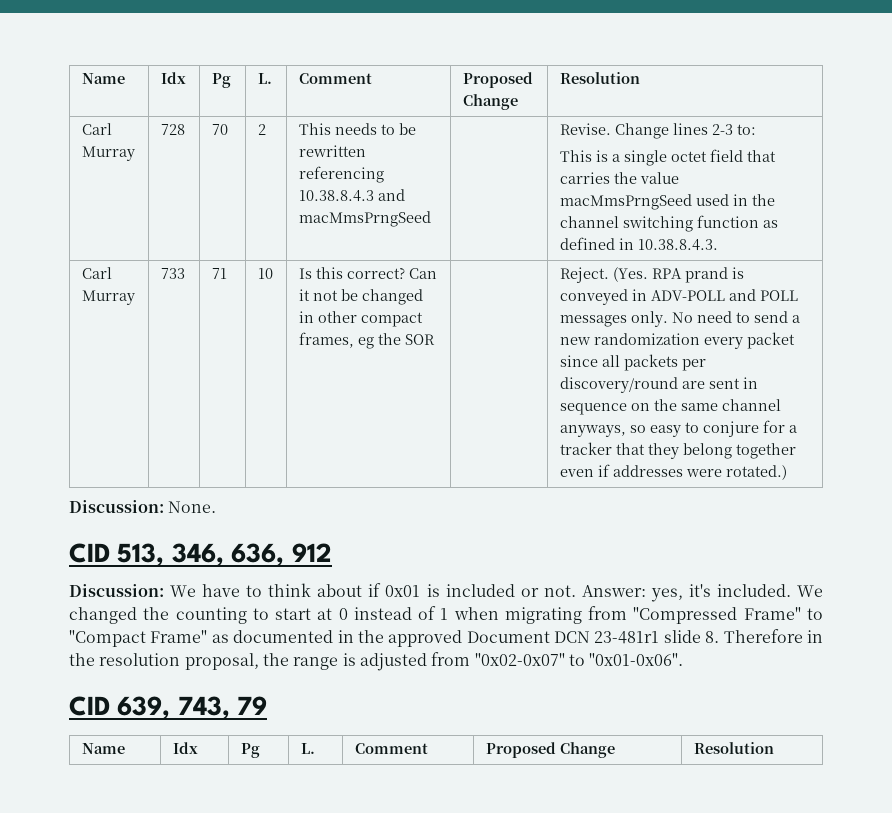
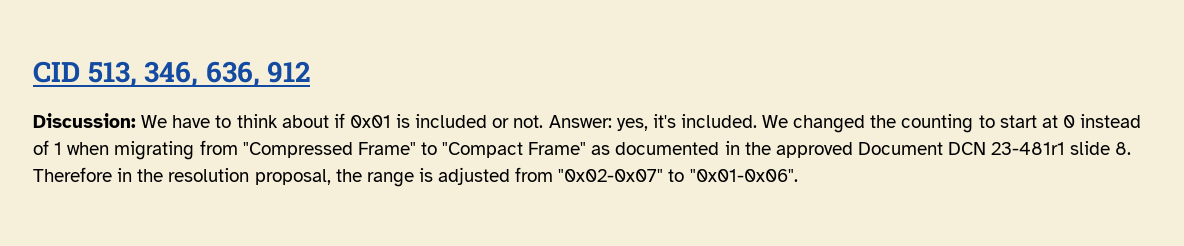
[81,73,125,84] [160,72,186,84] [211,73,231,88] [257,73,272,84] [298,73,372,84] [462,72,533,88] [462,94,518,110] [559,72,640,84] [81,123,112,135] [81,146,135,161] [160,124,185,135] [211,124,228,135] [257,124,266,135] [298,123,416,135] [298,145,366,157] [298,166,384,183] [298,189,405,202] [298,211,431,227] [559,123,756,139] [559,149,776,166] [559,172,679,184] [559,194,775,210] [559,215,778,232] [559,237,718,251] [81,267,112,279] [81,290,135,305] [160,268,185,279] [211,268,227,279] [257,268,273,279] [298,267,437,279] [298,289,423,305] [298,311,423,327] [298,332,435,349] [559,267,744,283] [559,289,798,305] [559,311,800,327] [559,332,795,349] [559,354,706,371] [559,377,758,393] [559,399,781,415] [559,420,797,437] [559,442,796,459] [559,464,787,480] [69,500,217,513] Name | Idx | Pg | L. | Comment | Proposed Change | Resolution // Carl Murray | 728 | 70 | 2 | This needs to be rewritten referencing 10.38.8.4.3 and macMmsPrngSeed | | Revise. Change lines 2-3 to: // This is a single octet field that carries the value macMmsPrngSeed used in the channel switching function as defined in 10.38.8.4.3. // Carl Murray | 733 | 71 | 10 | Is this correct? Can it not be changed in other compact frames, eg the SOR | | Reject. (Yes. RPA prand is conveyed in ADV-POLL and POLL messages only. No need to send a new randomization every packet since all packets per discovery/round are sent in sequence on the same channel anyways, so easy to conjure for a tracker that they belong together even if addresses were rotated.) // Discussion: None. // -> (33, 72) none
[69,696,268,720] [81,743,125,754] [172,742,198,754] [240,743,260,758] [300,743,315,754] [354,743,428,754] [485,742,615,758] [693,742,774,754] // CID 639, 743, 79 // Name | Idx | Pg | L. | Comment | Proposed Change | Resolution -> (798, 175) none

